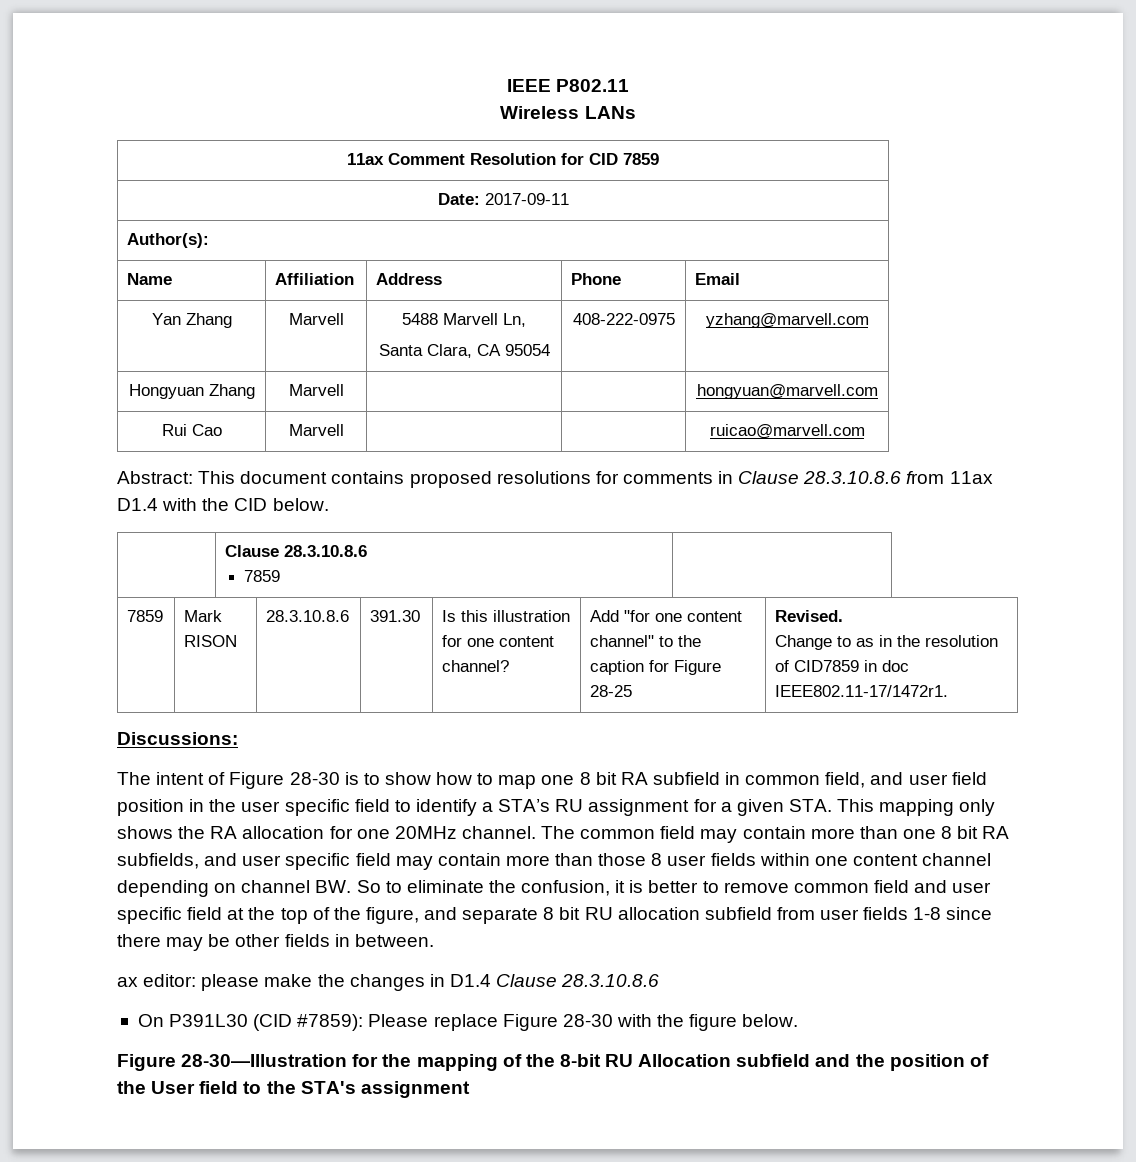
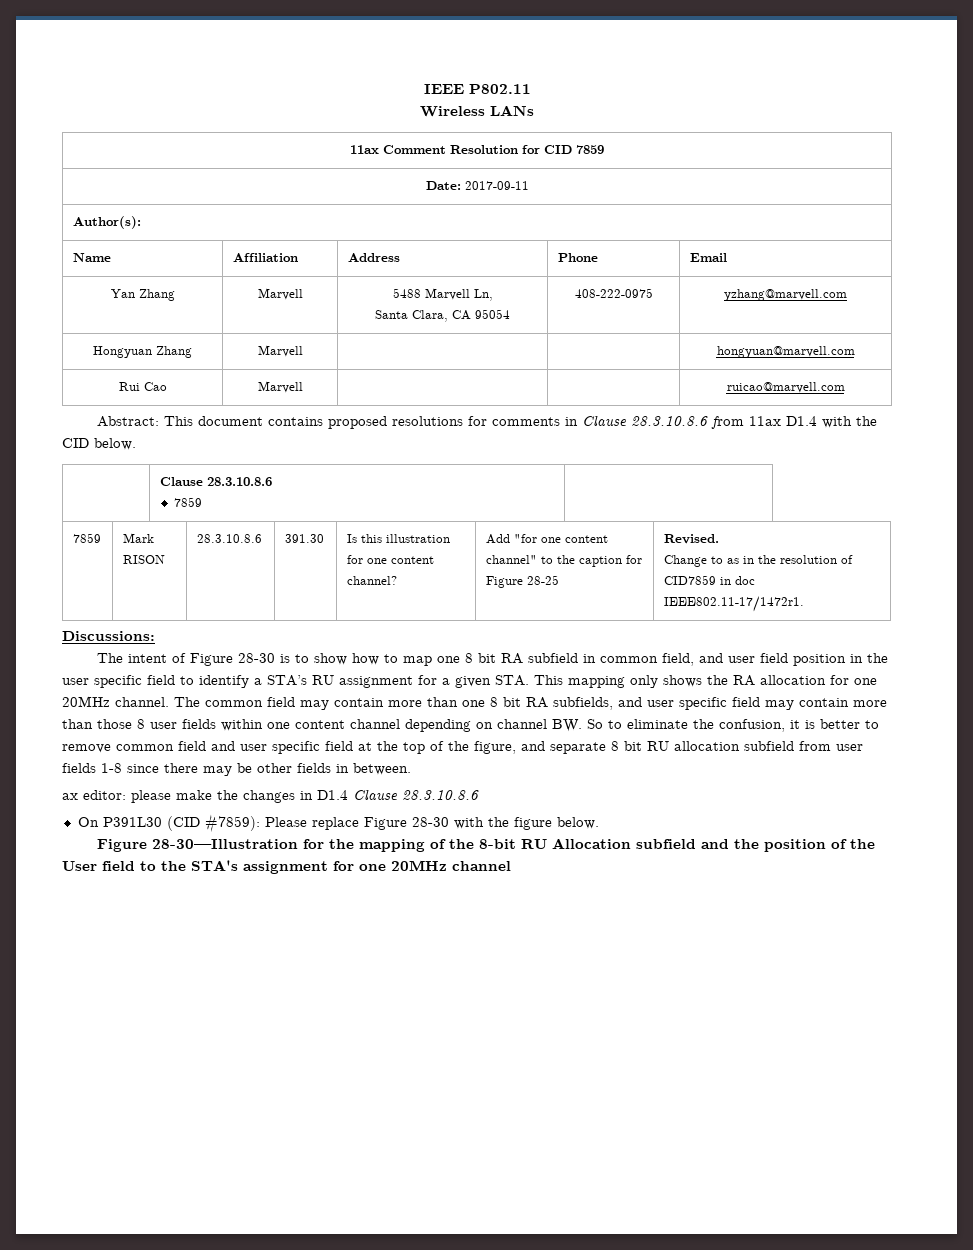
(470, 1089) none -> [333,860,511,871] for one 20MHz channel

